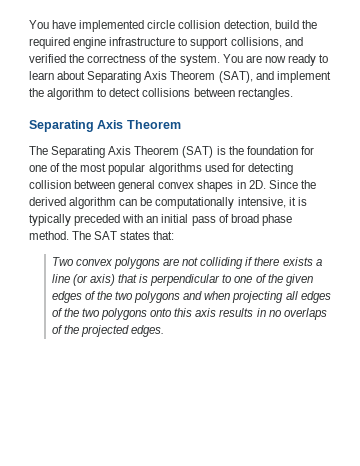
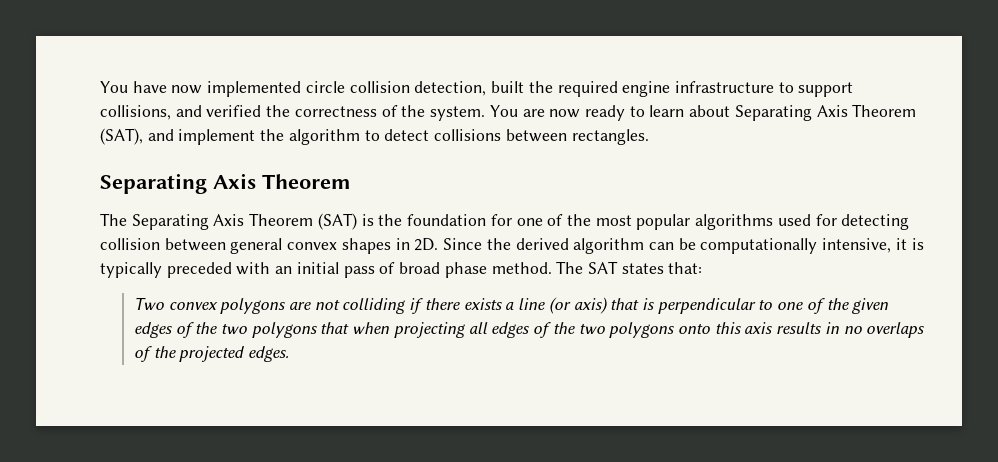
(77, 24) none -> [171,85,203,94] now
[274,20,299,29] build -> [491,81,525,93] built
[183,291,203,300] and -> [320,322,350,334] that

